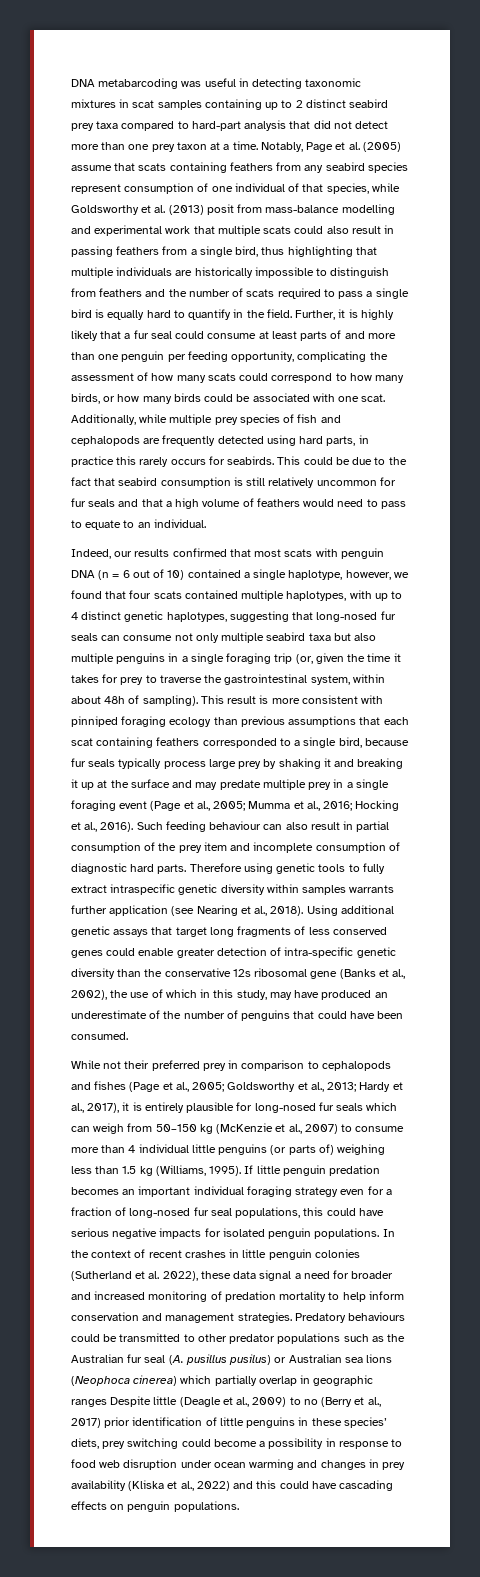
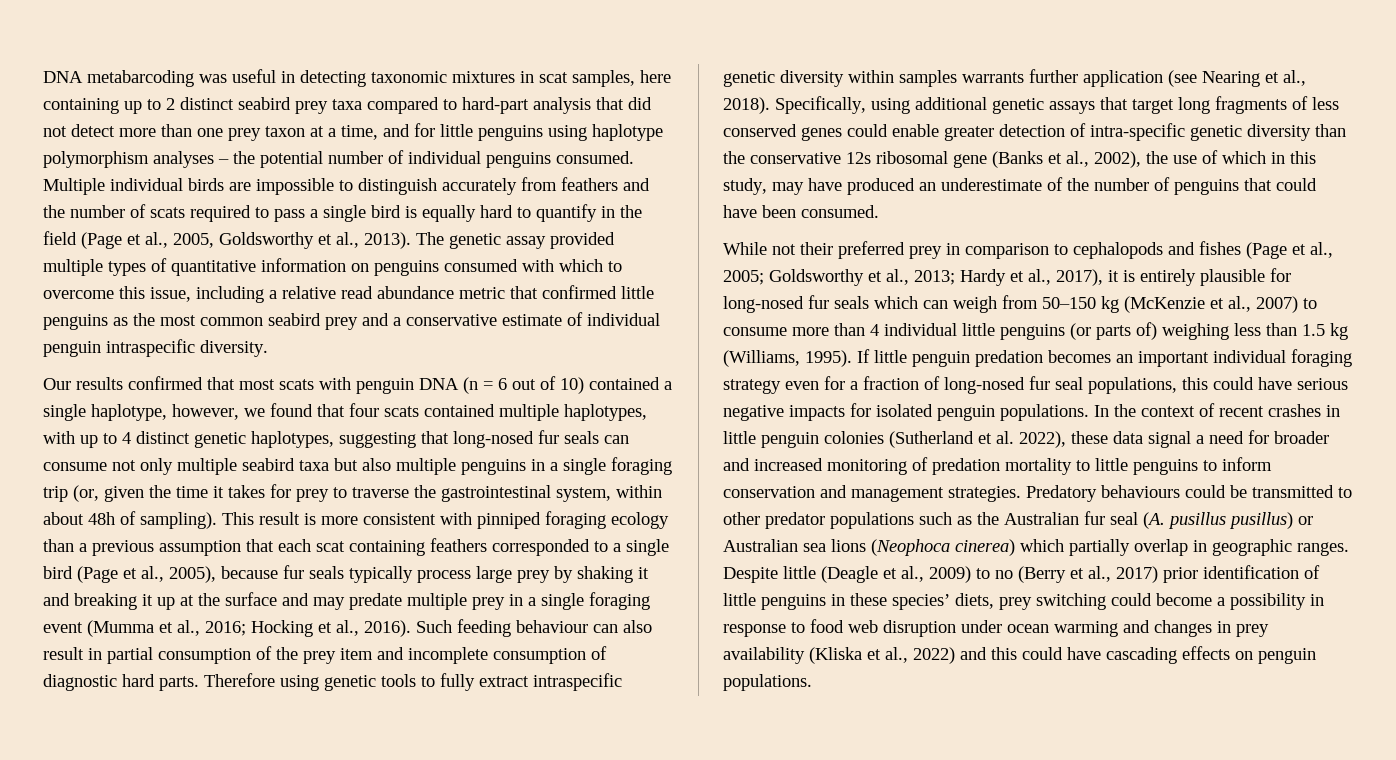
[157,100,202,110] samples -> [572,70,671,87] samples, here
[232,141,401,152] [71,162,408,173] [71,183,400,194] [71,204,395,215] [71,225,395,236] [71,246,377,257] [71,267,253,278] time. Notably, Page et al. (2005) assume that scats containing feathers from any seabird species represent consumption of one individual of that species, while Goldsworthy et al. (2013) posit from mass-balance modelling and experimental work that multiple scats could also result in passing feathers from a single bird, thus highlighting that multiple individuals are historically -> [341,123,663,141] [43,150,634,168] [43,178,251,195] time, and for little penguins using haplotype polymorphism analyses – the potential number of individual penguins consumed. Multiple individual birds are
(390, 272) none -> [442,178,517,195] accurately
[266,309,394,320] [71,330,396,341] [71,351,388,362] [71,372,405,383] [71,393,386,404] [71,414,341,425] [71,435,369,446] [71,456,407,467] [71,477,396,488] [71,498,406,509] [71,519,206,530] [71,549,133,559] field. Further, it is highly likely that a fur seal could consume at least parts of and more than one penguin per feeding opportunity, complicating the assessment of how many scats could correspond to how many birds, or how many birds could be associated with one scat. Additionally, while multiple prey species of fish and cephalopods are frequently detected using hard parts, in practice this rarely occurs for seabirds. This could be due to the fact that seabird consumption is still relatively uncommon for fur seals and that a high volume of feathers would need to pass to equate to an individual. // Indeed, our -> [43,231,615,249] [43,258,622,276] [43,285,654,303] [43,312,660,330] [43,339,268,357] [43,378,71,390] field (Page et al., 2005, Goldsworthy et al., 2013). The genetic assay provided multiple types of quantitative information on penguins consumed with which to overcome this issue, including a relative read abundance metric that confirmed little penguins as the most common seabird prey and a conservative estimate of individual penguin intraspecific diversity. // Our
[240,716,357,727] previous assumptions -> [79,540,241,556] a previous assumption
[338,737,362,748] bird, -> [43,566,216,583] bird (Page et al., 2005),
[150,801,291,811] (Page et al., 2005; Mumma -> [87,620,154,637] (Mumma
[306,905,338,916] Using -> [775,96,910,114] Specifically, using
[342,1292,366,1302] help -> [1095,458,1217,475] little penguins to
[229,1354,272,1365] pusilus) -> [1229,512,1293,529] pusillus)
[71,1399,107,1407] ranges -> [1297,542,1349,556] ranges.

